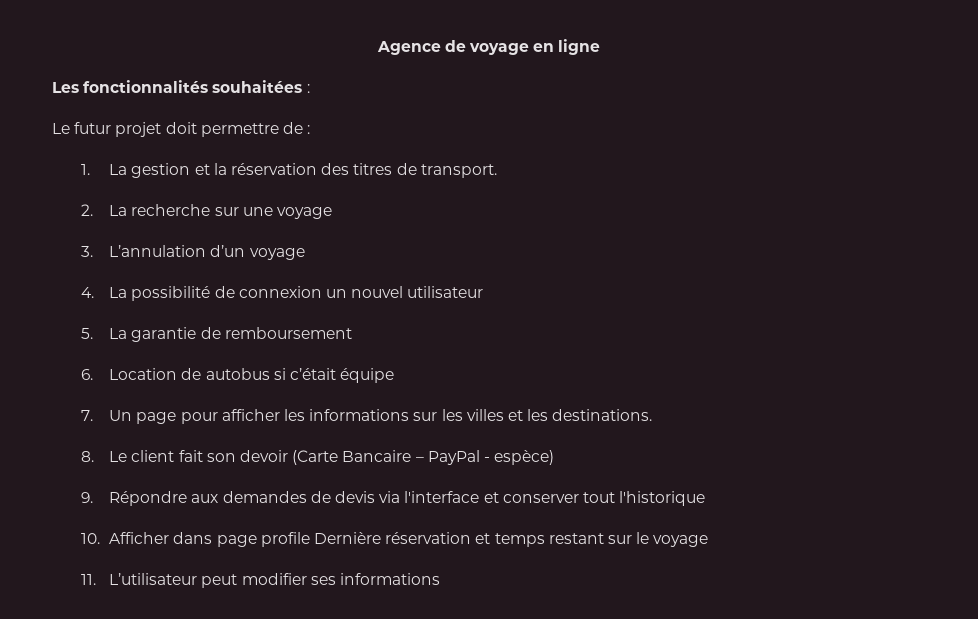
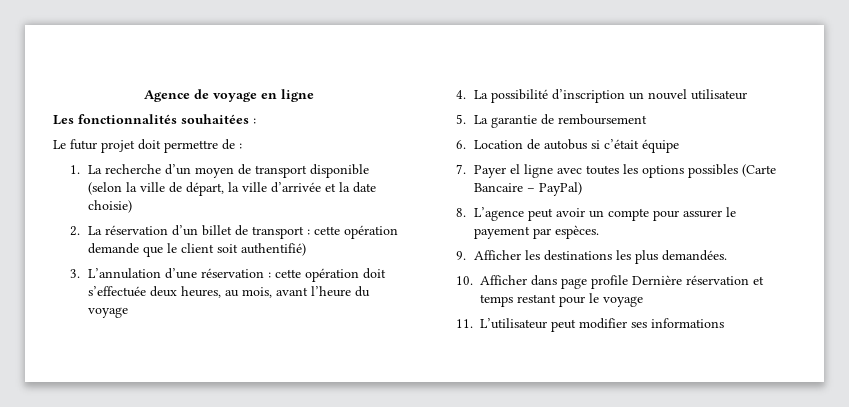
[131,163,497,178] [80,204,333,219] [80,245,246,257] gestion et la réservation des titres de transport. // 2. La recherche sur une voyage // 3. L’annulation d’un -> [104,164,369,178] [87,182,376,196] [87,200,132,213] [70,225,398,239] [87,243,306,257] [70,268,386,282] [87,286,370,298] recherche d’un moyen de transport disponible (selon la ville de départ, la ville d’arrivée et la date choisie) // 2. La réservation d’un billet de transport : cette opération demande que le client soit authentifié) // 3. L’annulation d’une réservation : cette opération doit s’effectuée deux heures, au mois, avant l’heure du
[214,286,322,298] de connexion -> [551,89,625,103] d’inscription
[109,409,653,424] [80,450,555,465] [80,491,706,506] Un page pour afficher les informations sur les villes et les destinations. // 8. Le client fait son devoir (Carte Bancaire – PayPal - espèce) // 9. Répondre aux demandes de devis via l'interface et conserver tout l'historique -> [473,164,776,178] [473,182,582,196] [456,207,736,221] [473,225,599,239] [456,250,727,264] Payer el ligne avec toutes les options possibles (Carte Bancaire – PayPal) // 8. L’agence peut avoir un compte pour assurer le payement par espèces. // 9. Afficher les destinations les plus demandées.
[607,535,632,544] sur -> [559,296,586,307] pour

